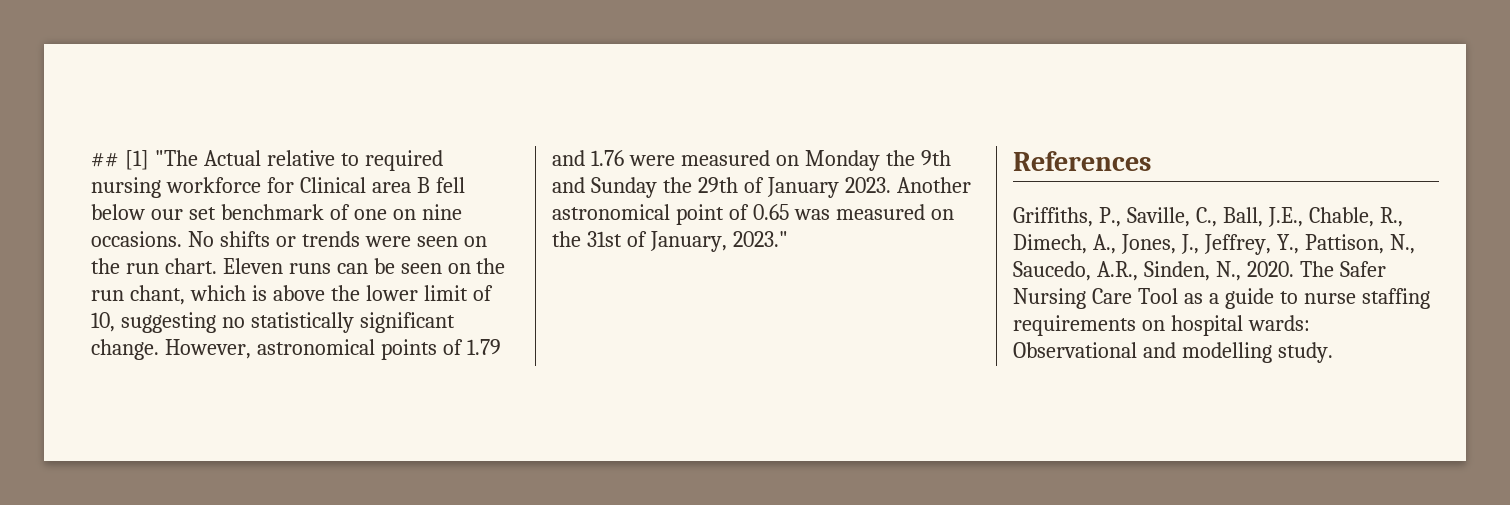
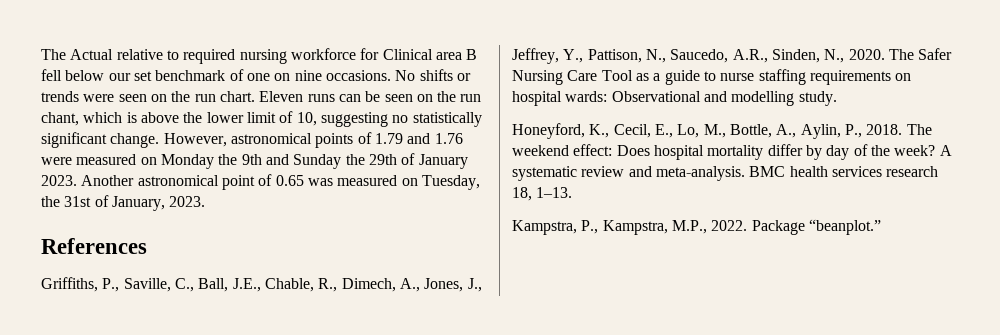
[91,150,198,170] ## [1] "The -> [41,49,66,60] The
(954, 214) none -> [421,175,480,190] Tuesday,
[732,231,788,247] 2023." -> [169,196,206,207] 2023.
(1333, 352) none -> [512,123,932,139] [512,144,952,160] [512,166,939,181] [512,187,573,201] [512,219,881,235] // Honeyford, K., Cecil, E., Lo, M., Bottle, A., Aylin, P., 2018. The weekend effect: Does hospital mortality differ by day of the week? A systematic review and meta-analysis. BMC health services research 18, 1–13. // Kampstra, P., Kampstra, M.P., 2022. Package “beanplot.”

